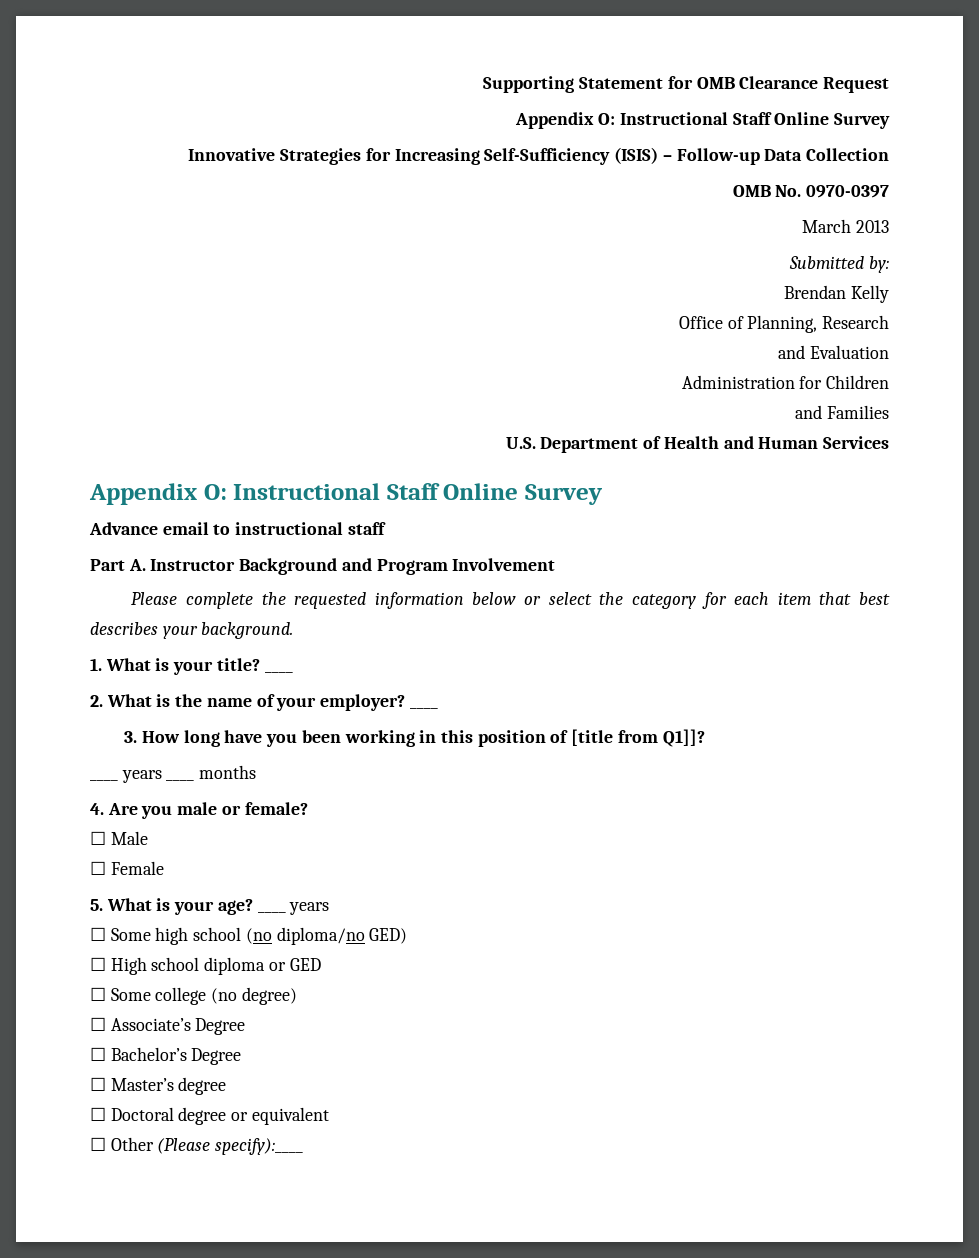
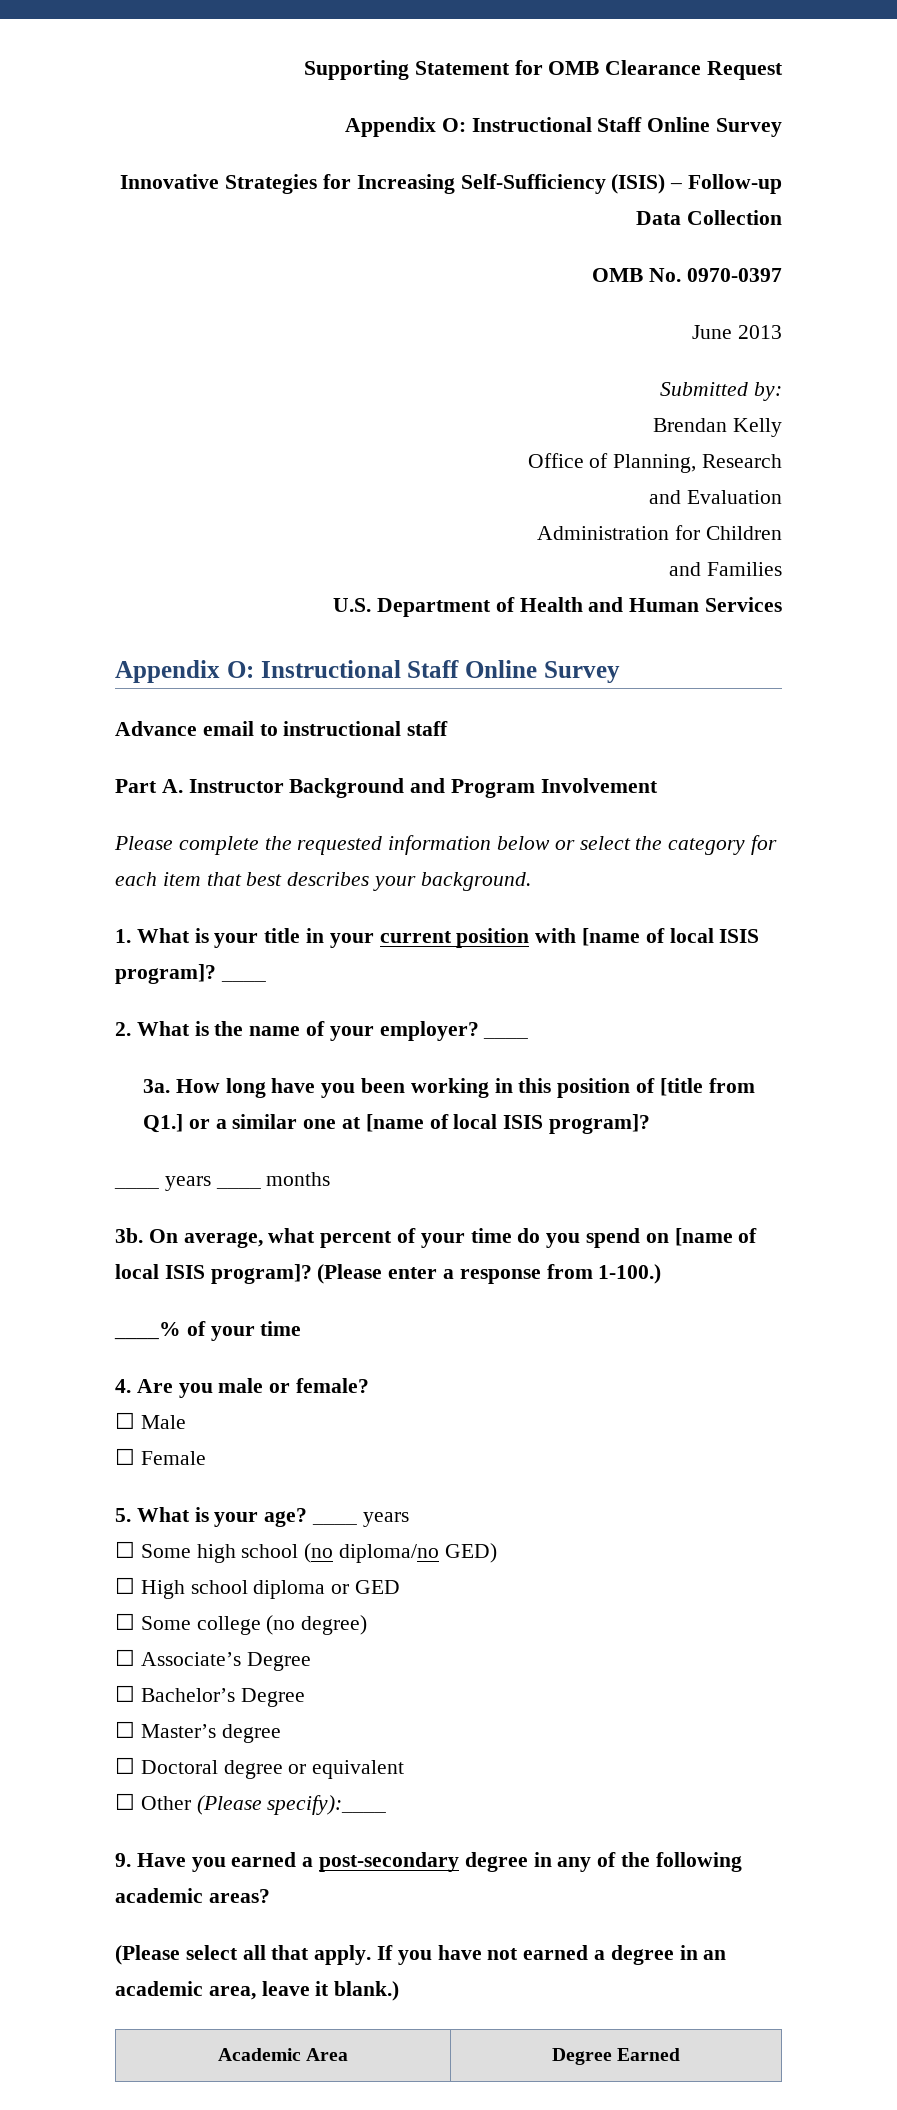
[802,219,852,233] March -> [692,325,733,339] June
[216,658,260,671] title? -> [264,928,760,948] [115,964,216,984] title in your current position with [name of local ISIS program]?
[124,731,138,743] 3. -> [143,1079,171,1093] 3a.
[662,729,705,747] [90,770,195,783] [199,765,257,779] Q1]]? // ____ years ____ months -> [143,1114,651,1134] [114,1176,261,1191] [266,1172,331,1186] [115,1228,758,1248] [115,1264,662,1284] [114,1321,302,1341] Q1.] or a similar one at [name of local ISIS program]? // ____ years ____ months // 3b. On average, what percent of your time do you spend on [name of local ISIS program]? (Please enter a response from 1-100.) // ____% of your time
(304, 1146) none -> [115,1852,742,1872] [115,1888,270,1903] [115,1945,727,1965] [115,1981,400,2001] [217,2048,349,2061] [551,2048,681,2065] // 9. Have you earned a post-secondary degree in any of the following academic areas? // (Please select all that apply. If you have not earned a degree in an academic area, leave it blank.) // Academic Area | Degree Earned

